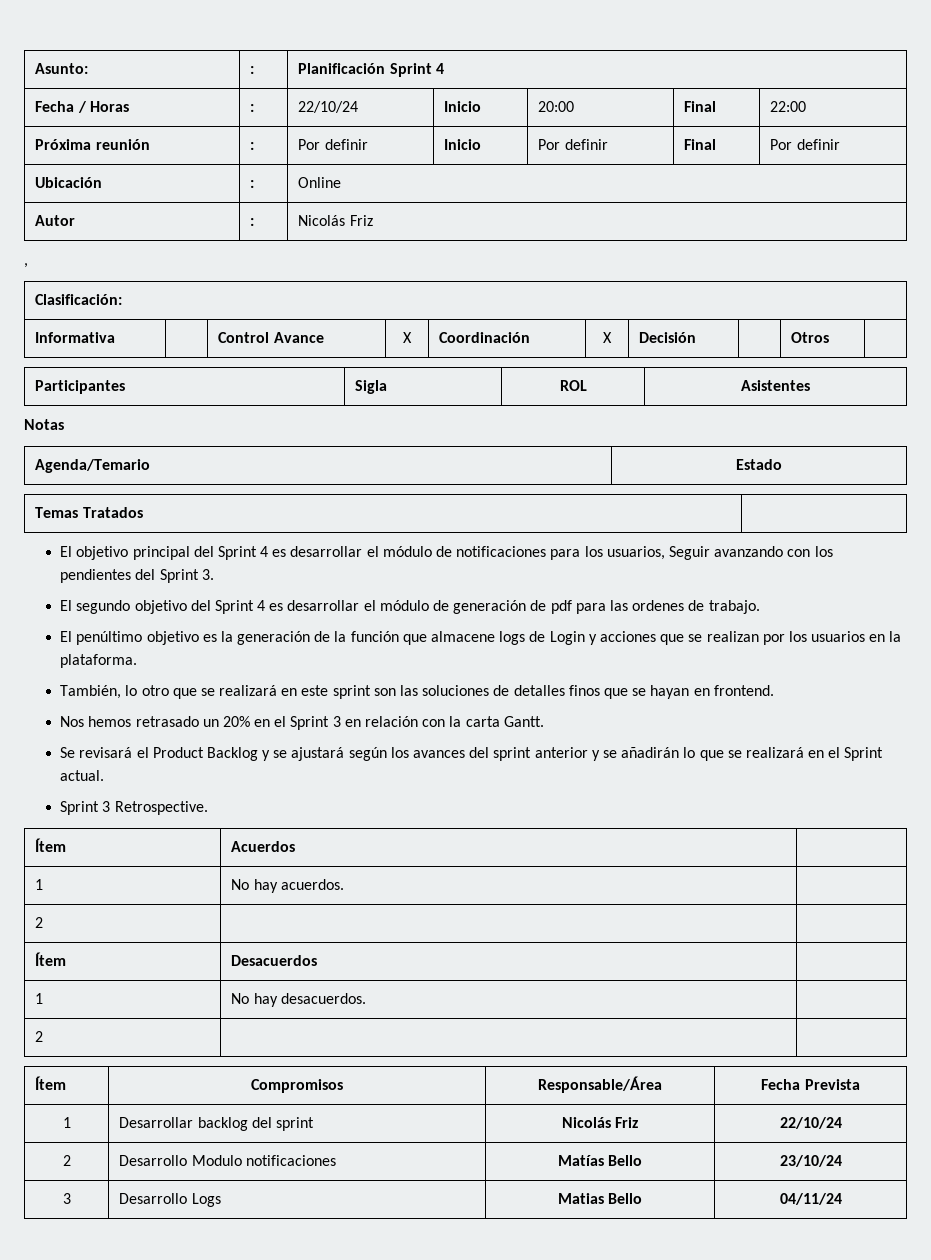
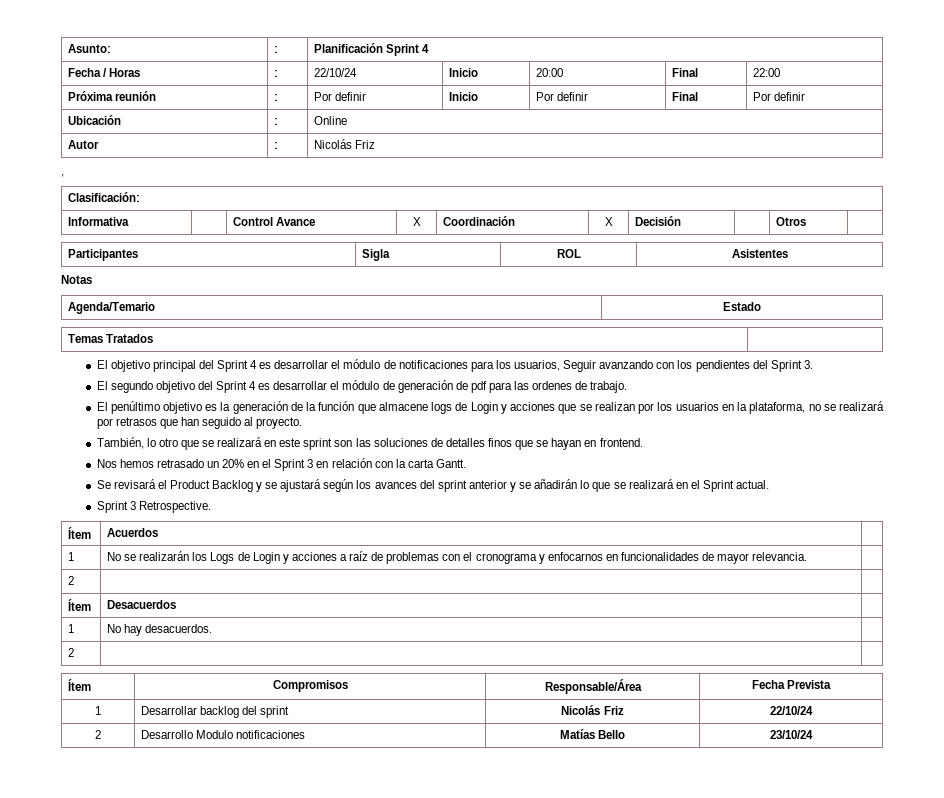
[60,654,138,668] plataforma. -> [749,401,884,414] [96,417,303,429] plataforma, no se realizará por retrasos que han seguido al proyecto.
[253,879,344,893] hay acuerdos. -> [124,551,808,564] se realizarán los Logs de Login y acciones a raíz de problemas con el cronograma y enfocarnos en funcionalidades de mayor relevancia.
[62,1193,71,1204] [119,1193,221,1207] [557,1193,643,1204] [779,1193,842,1205] // 3 | Desarrollo Logs | Matias Bello | 04/11/24 -> (813, 734) none

